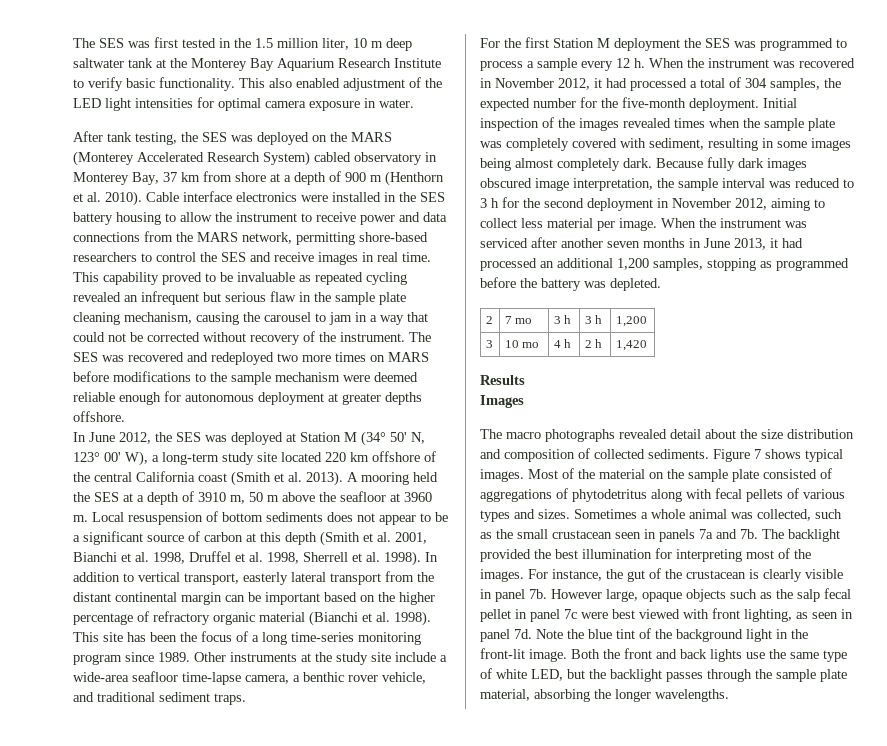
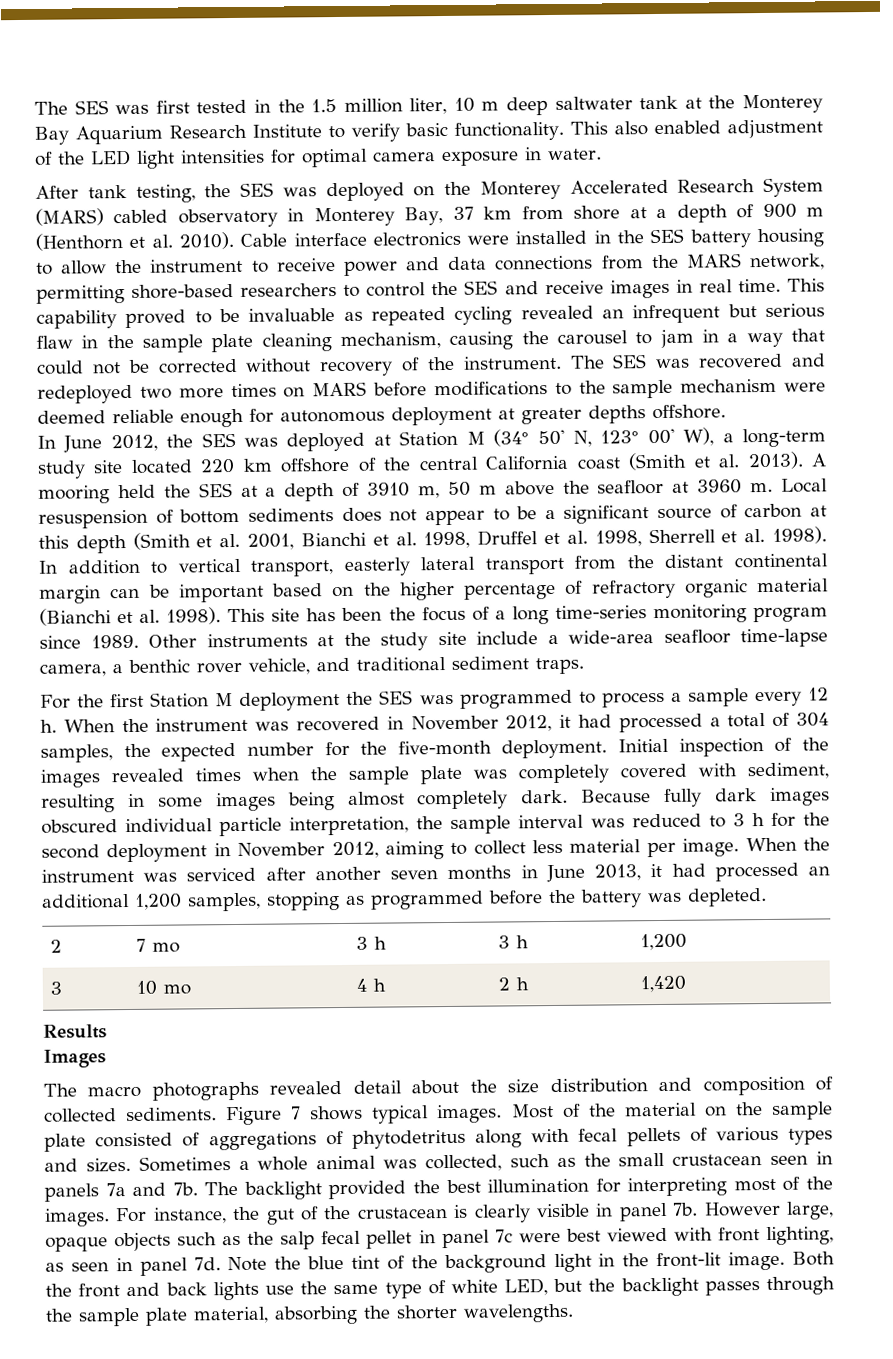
[351,132,392,142] [73,151,310,166] MARS (Monterey Accelerated Research System) -> [479,177,824,200] [35,208,104,226] Monterey Accelerated Research System (MARS)
[535,178,569,191] image -> [125,817,283,837] individual particle
[615,689,651,702] longer -> [396,1304,458,1320] shorter

